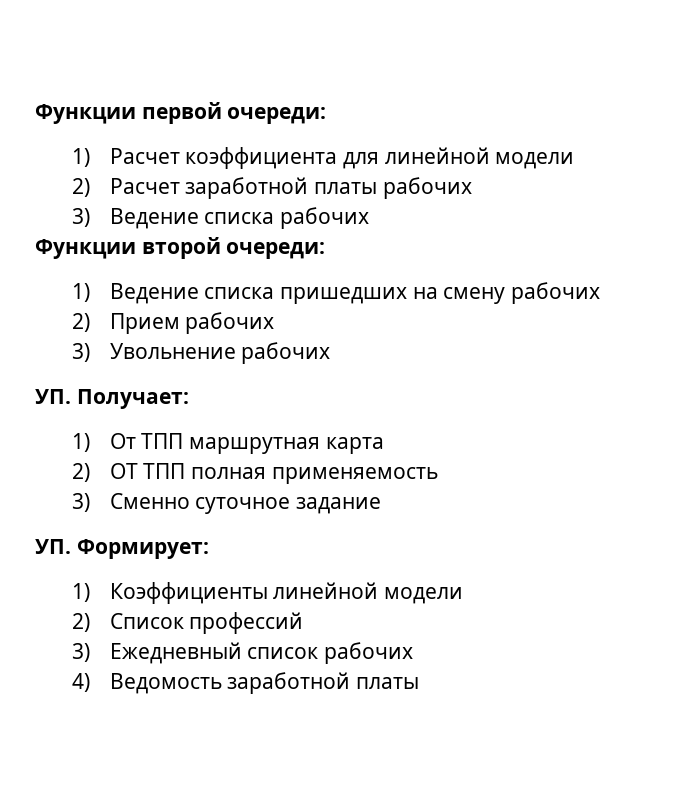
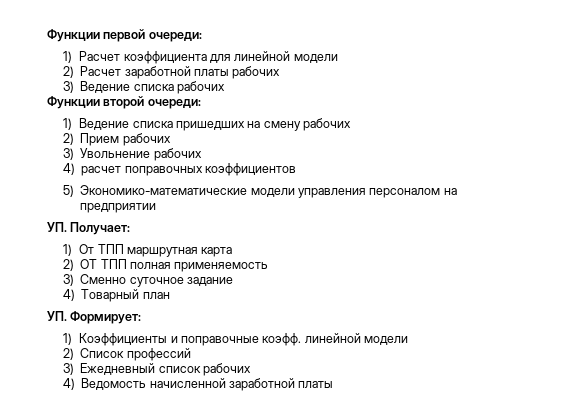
(331, 353) none -> [63,163,297,176] [63,185,457,198] [80,203,157,213] // 4) расчет поправочных коэффициентов // 5) Экономико-математические модели управления персоналом на предприятии
(381, 505) none -> [63,289,170,302] // 4) Товарный план
(268, 593) none -> [170,333,302,346] и поправочные коэфф.
(222, 683) none -> [149,378,226,388] начисленной

